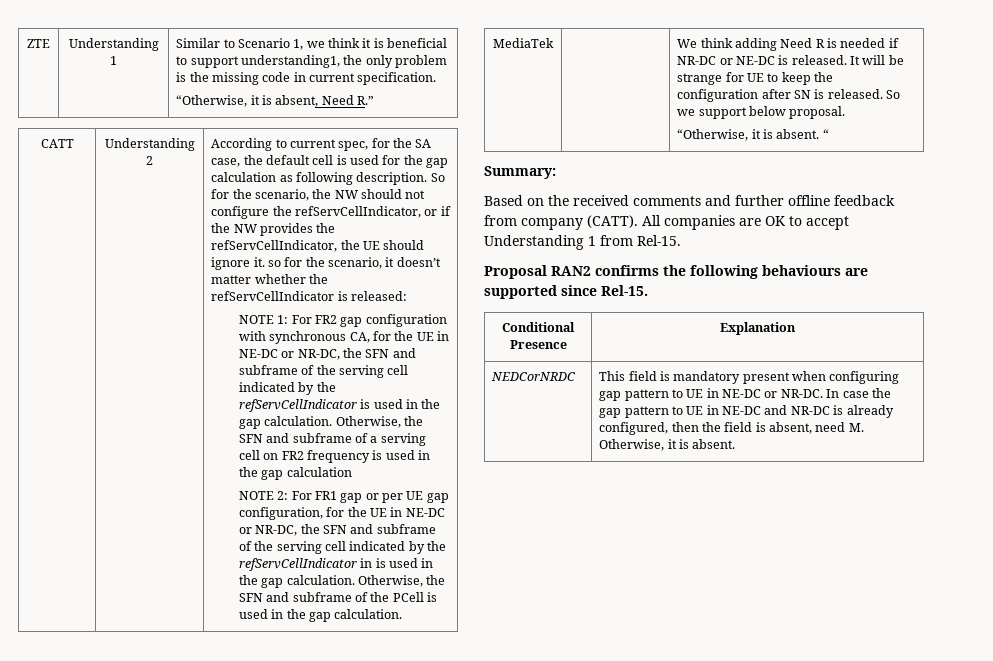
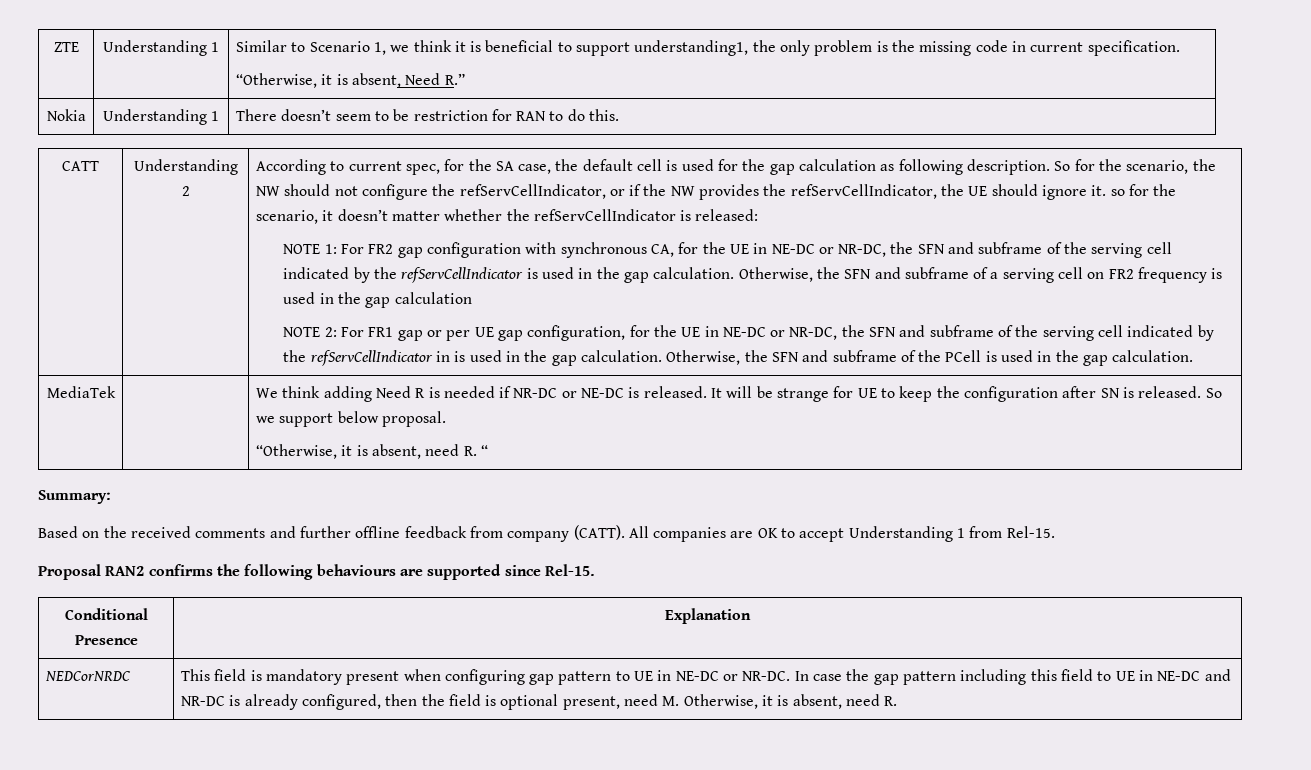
(375, 100) none -> [46,109,86,121] [102,109,220,125] [235,109,620,121] // Nokia | Understanding 1 | There doesn’t seem to be restriction for RAN to do this.
[776,129,820,139] absent. -> [371,444,477,459] absent, need R.
(669, 412) none -> [960,669,1093,685] including this field
[769,422,813,434] absent, -> [500,694,620,710] optional present,
[692,439,736,449] absent. -> [792,694,898,709] absent, need R.

